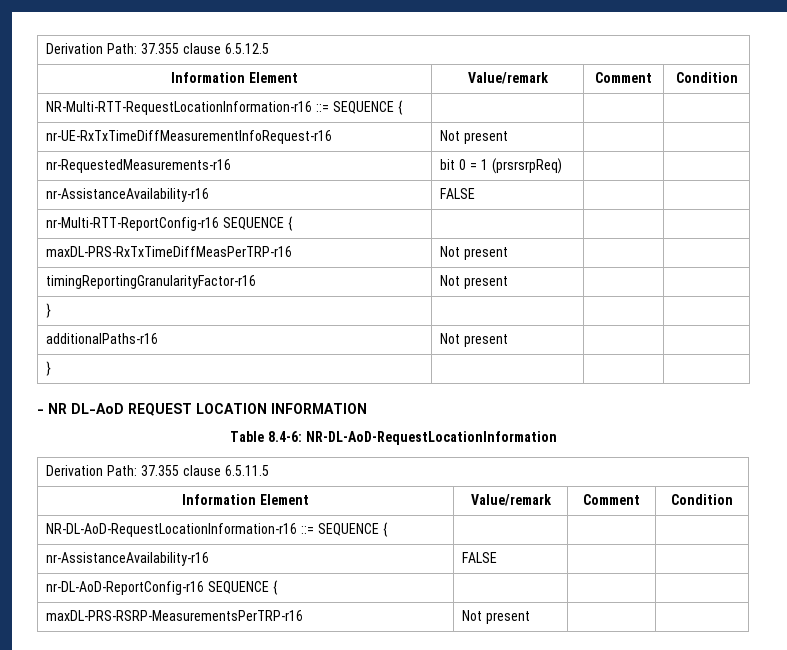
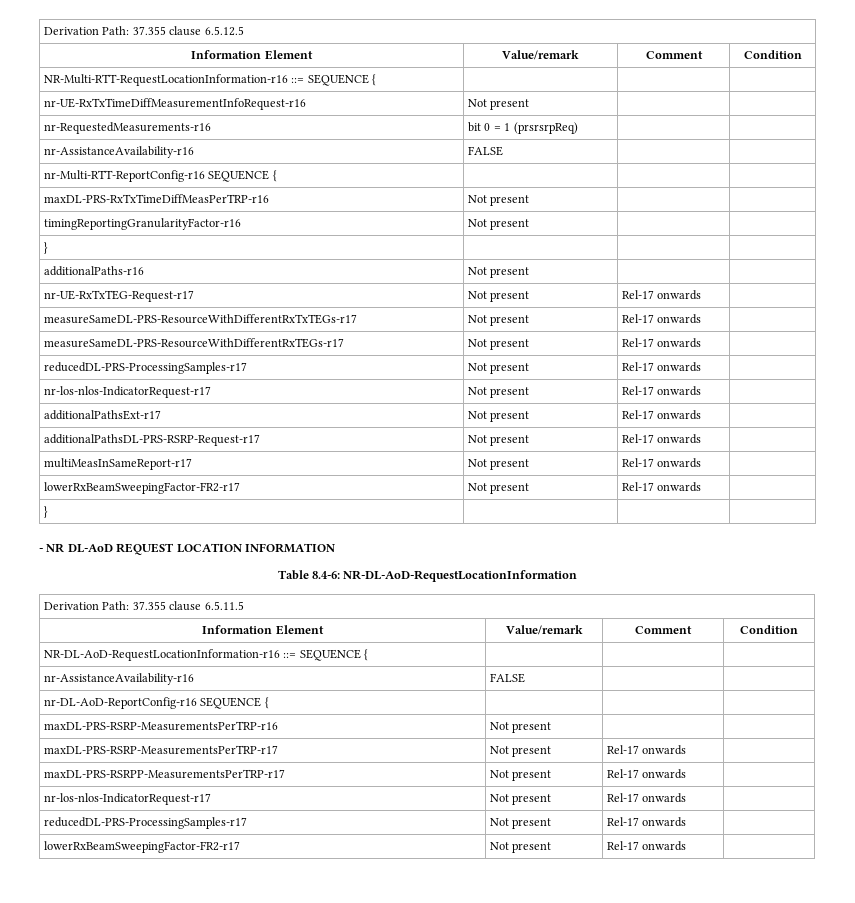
(509, 340) none -> [44,290,195,302] [468,291,530,302] [622,290,702,300] [44,314,358,324] [468,315,530,326] [622,314,702,324] [44,338,345,348] [468,339,530,350] [622,338,702,348] [44,362,248,374] [468,363,530,374] [622,362,702,372] [44,386,212,398] [468,387,530,398] [622,386,702,396] [44,410,162,420] [468,411,530,422] [622,410,702,420] [44,434,261,446] [468,435,530,446] [622,434,702,444] [44,458,193,470] [468,459,530,470] [622,458,702,468] [44,482,241,494] [468,483,530,494] [622,482,702,492] // nr-UE-RxTxTEG-Request-r17 | Not present | Rel-17 onwards | // measureSameDL-PRS-ResourceWithDifferentRxTxTEGs-r17 | Not present | Rel-17 onwards | // measureSameDL-PRS-ResourceWithDifferentRxTEGs-r17 | Not present | Rel-17 onwards | // reducedDL-PRS-ProcessingSamples-r17 | Not present | Rel-17 onwards | // nr-los-nlos-IndicatorRequest-r17 | Not present | Rel-17 onwards | // additionalPathsExt-r17 | Not present | Rel-17 onwards | // additionalPathsDL-PRS-RSRP-Request-r17 | Not present | Rel-17 onwards | // multiMeasInSameReport-r17 | Not present | Rel-17 onwards | // lowerRxBeamSweepingFactor-FR2-r17 | Not present | Rel-17 onwards |
(531, 617) none -> [44,745,279,755] [490,746,552,757] [607,745,687,755] [44,769,286,779] [490,770,552,781] [607,769,687,779] [44,793,212,805] [490,794,552,805] [607,793,687,803] [44,817,248,829] [490,818,552,829] [607,817,687,827] [44,841,241,853] [490,842,552,853] [607,841,687,851] // maxDL-PRS-RSRP-MeasurementsPerTRP-r17 | Not present | Rel-17 onwards | // maxDL-PRS-RSRPP-MeasurementsPerTRP-r17 | Not present | Rel-17 onwards | // nr-los-nlos-IndicatorRequest-r17 | Not present | Rel-17 onwards | // reducedDL-PRS-ProcessingSamples-r17 | Not present | Rel-17 onwards | // lowerRxBeamSweepingFactor-FR2-r17 | Not present | Rel-17 onwards |

